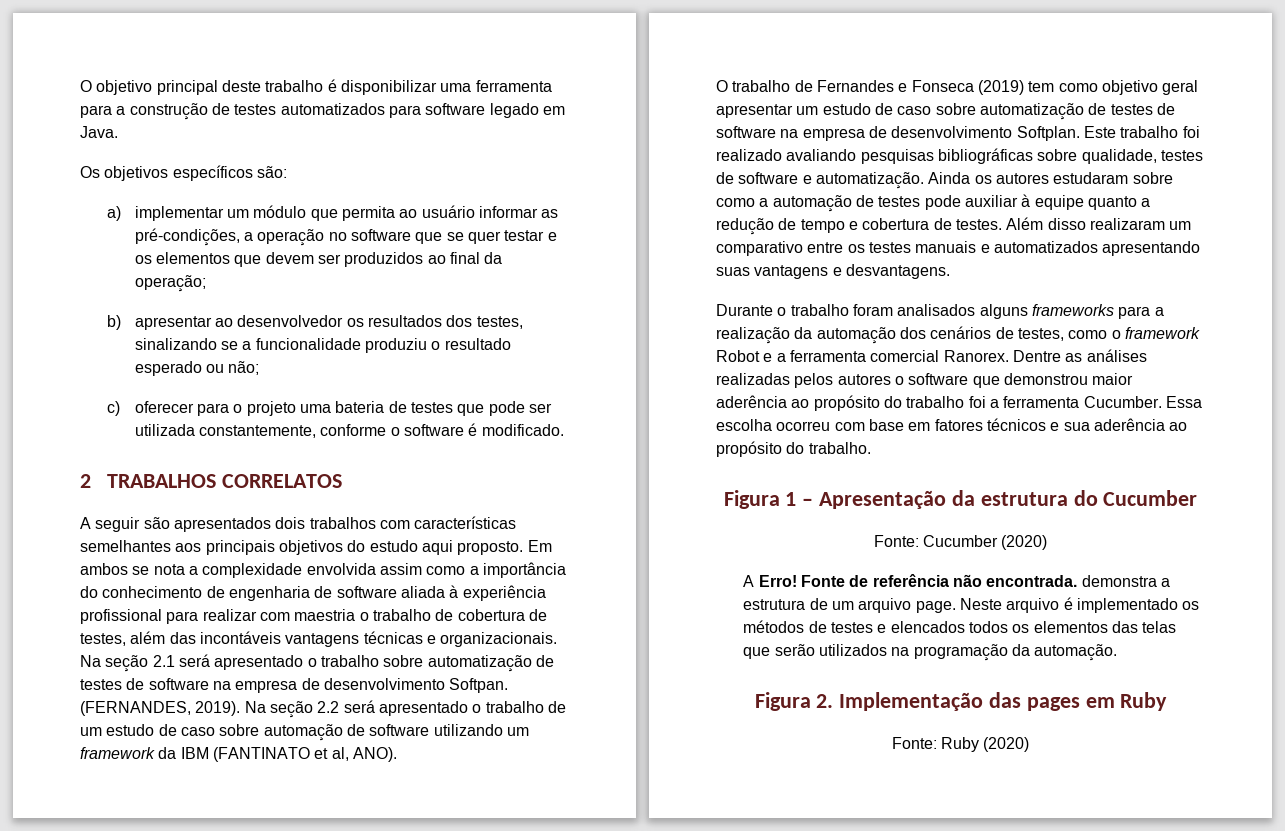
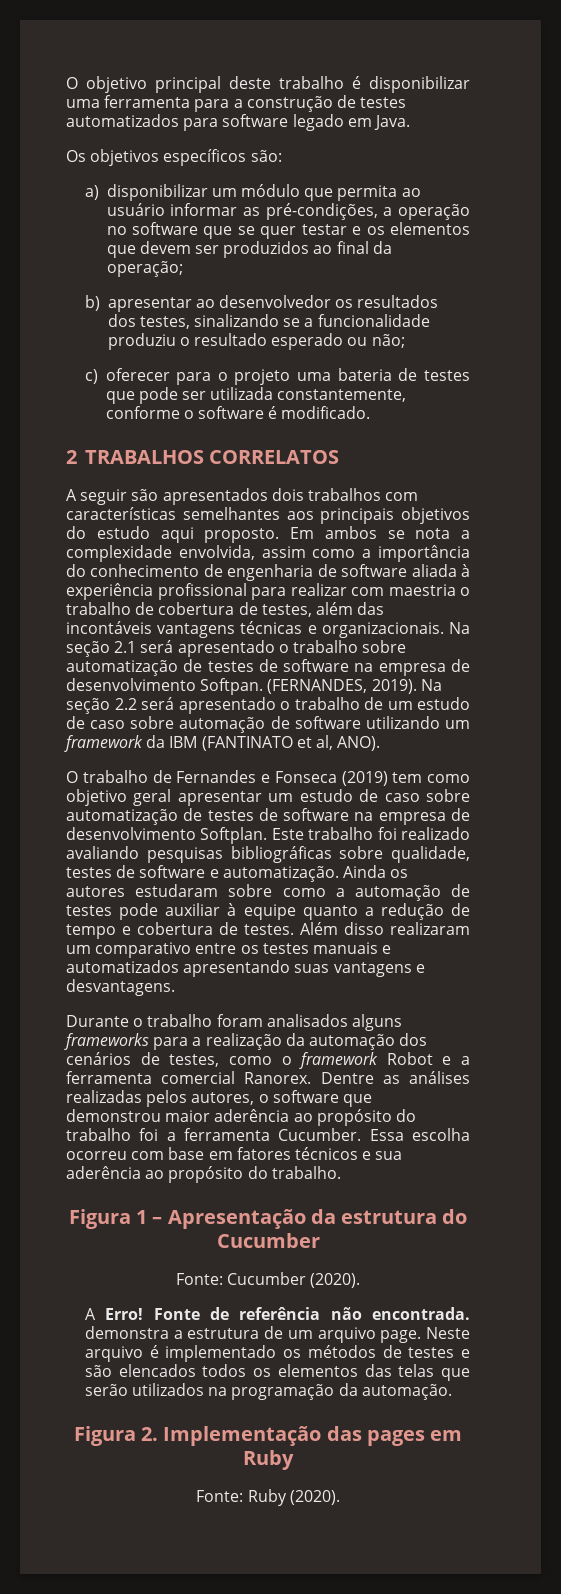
[134,206,224,221] implementar -> [106,184,208,201] disponibilizar
[306,563,376,575] envolvida -> [178,545,255,560] envolvida,
[837,374,891,385] autores -> [191,1092,255,1105] autores,
[1001,535,1048,550] (2020) -> [310,1273,361,1288] (2020).
(887, 628) none -> [84,1365,112,1377] são
[983,737,1030,752] (2020) -> [289,1490,340,1505] (2020).

